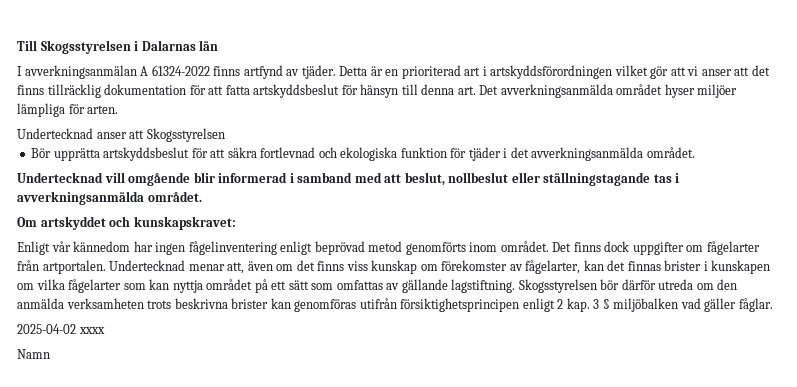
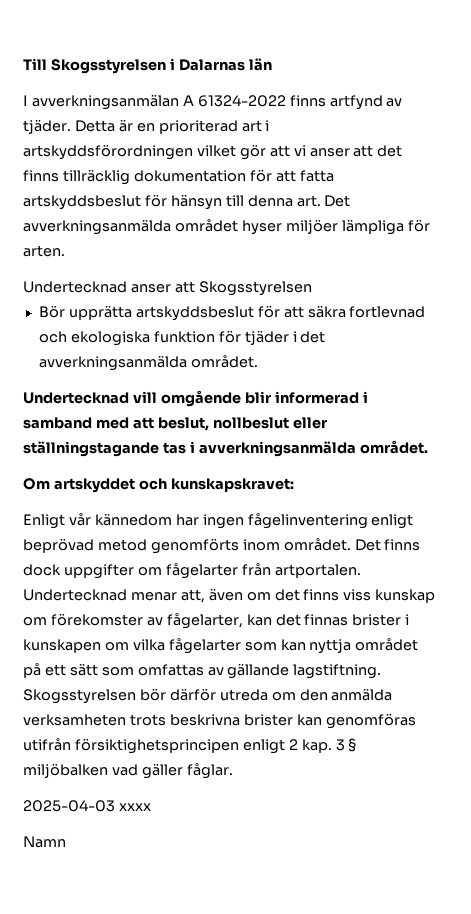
[17,324,76,334] 2025-04-02 -> [23,800,115,812] 2025-04-03

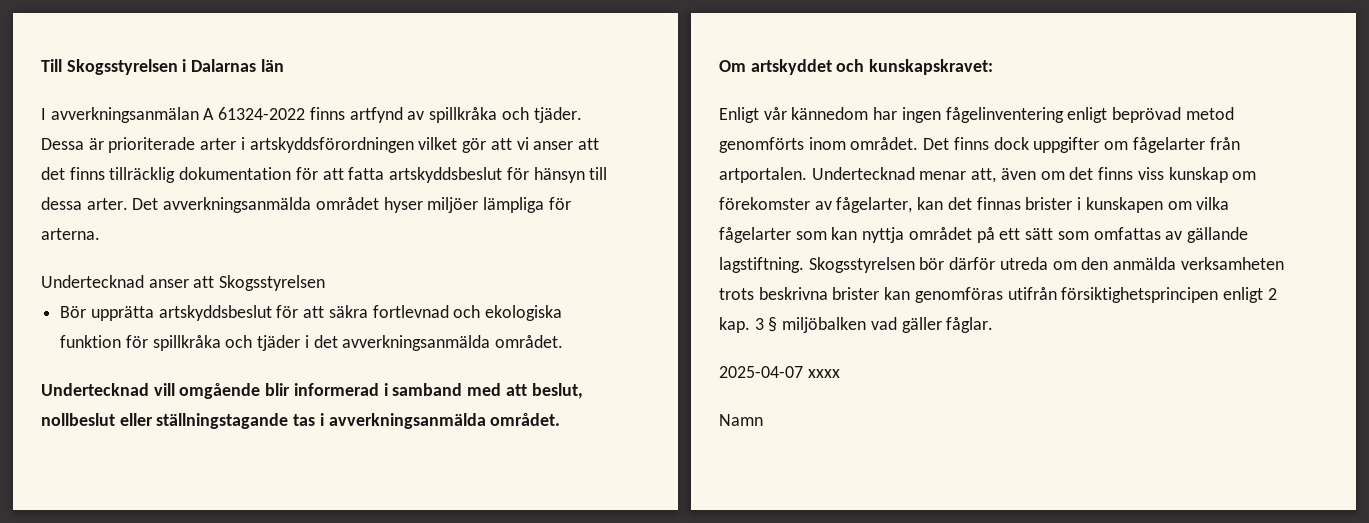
[23,119,262,134] tjäder. Detta är en prioriterad art -> [429,107,582,123] [41,137,237,153] spillkråka och tjäder. Dessa är prioriterade arter
[247,195,321,207] denna art. -> [41,197,128,210] dessa arter.
[23,245,65,257] arten. -> [41,228,100,240] arterna.
(241, 336) none -> [152,335,253,351] spillkråka och
[23,800,115,812] 2025-04-03 -> [719,366,803,378] 2025-04-07

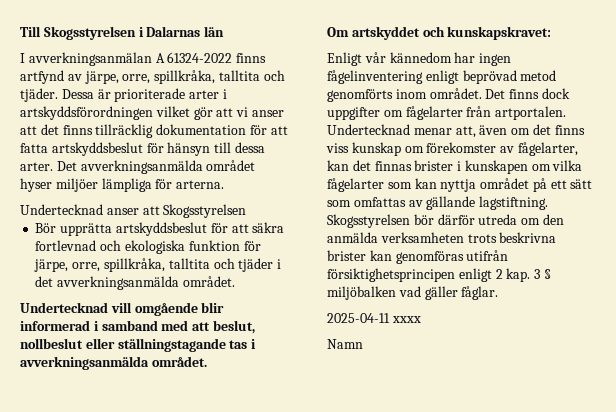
[429,107,498,123] spillkråka -> [84,70,260,84] järpe, orre, spillkråka, talltita
[152,335,221,351] spillkråka -> [34,258,210,272] järpe, orre, spillkråka, talltita
[719,366,803,378] 2025-04-07 -> [327,313,390,323] 2025-04-11

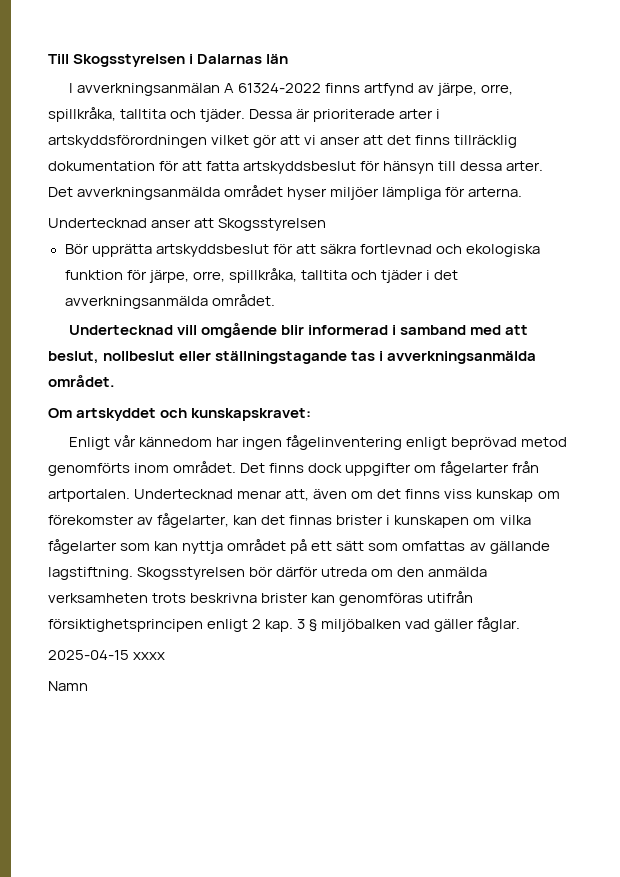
[327,313,390,323] 2025-04-11 -> [48,650,129,660] 2025-04-15

